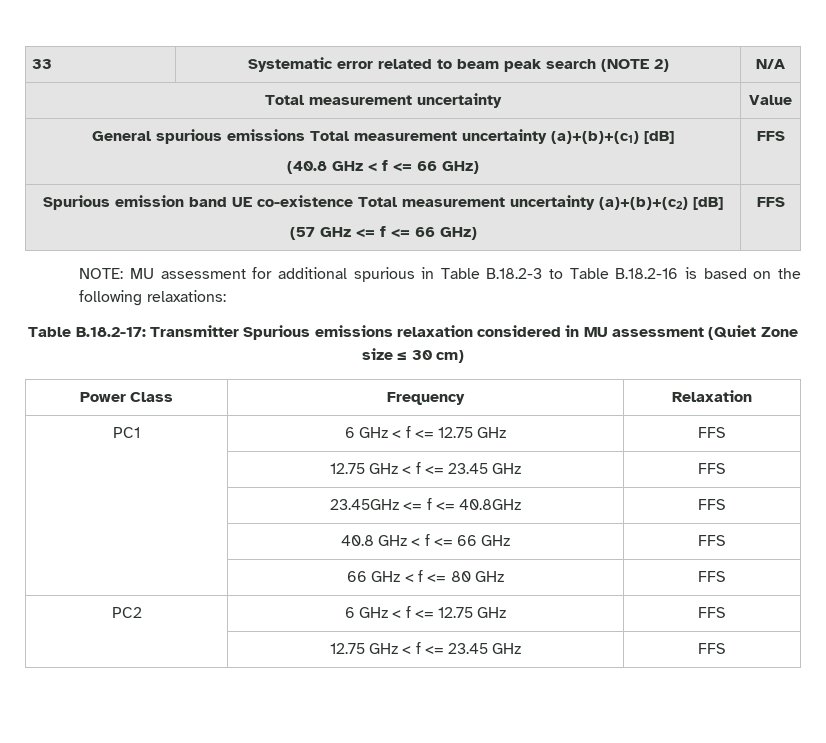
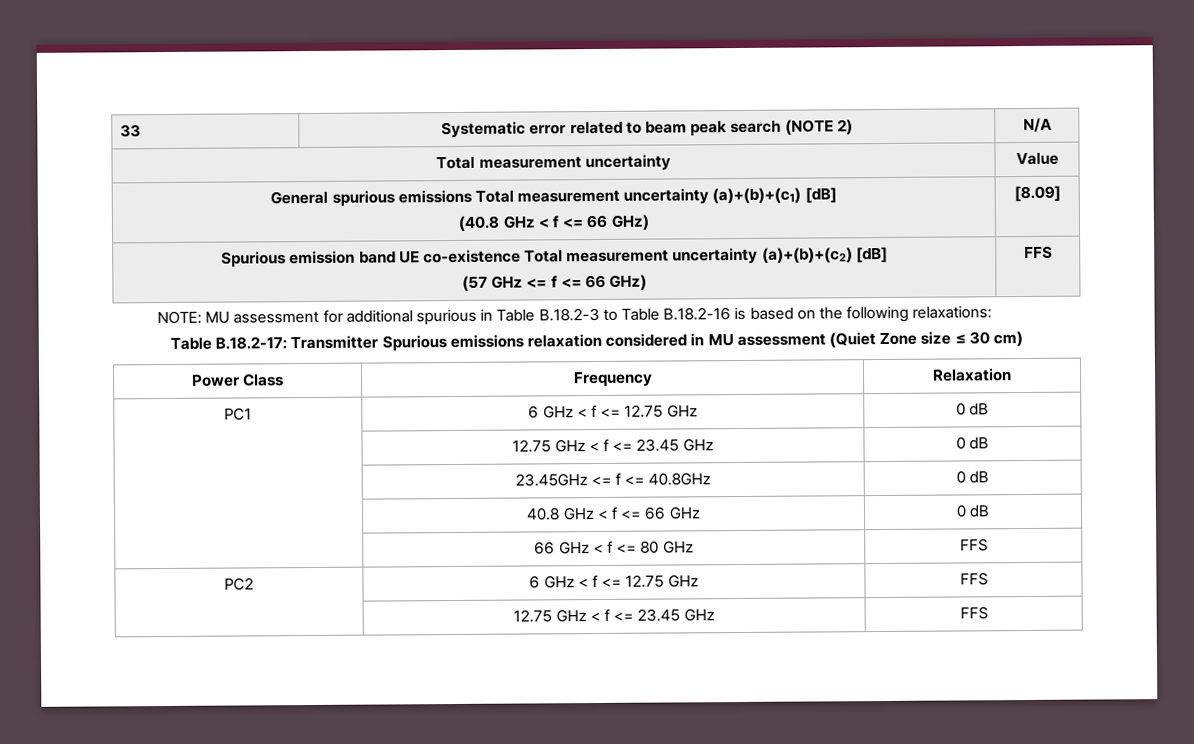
[756,131,785,141] FFS -> [1013,185,1061,203] [8.09]
[698,427,726,438] [329,462,522,474] [698,463,726,474] FFS // | 12.75 GHz < f <= 23.45 GHz | FFS -> [955,402,990,416] [512,438,714,453] [955,436,990,450] 0 dB // | 12.75 GHz < f <= 23.45 GHz | 0 dB
[698,499,726,510] FFS -> [955,470,990,484] 0 dB
[698,535,726,546] FFS -> [955,504,991,518] 0 dB

